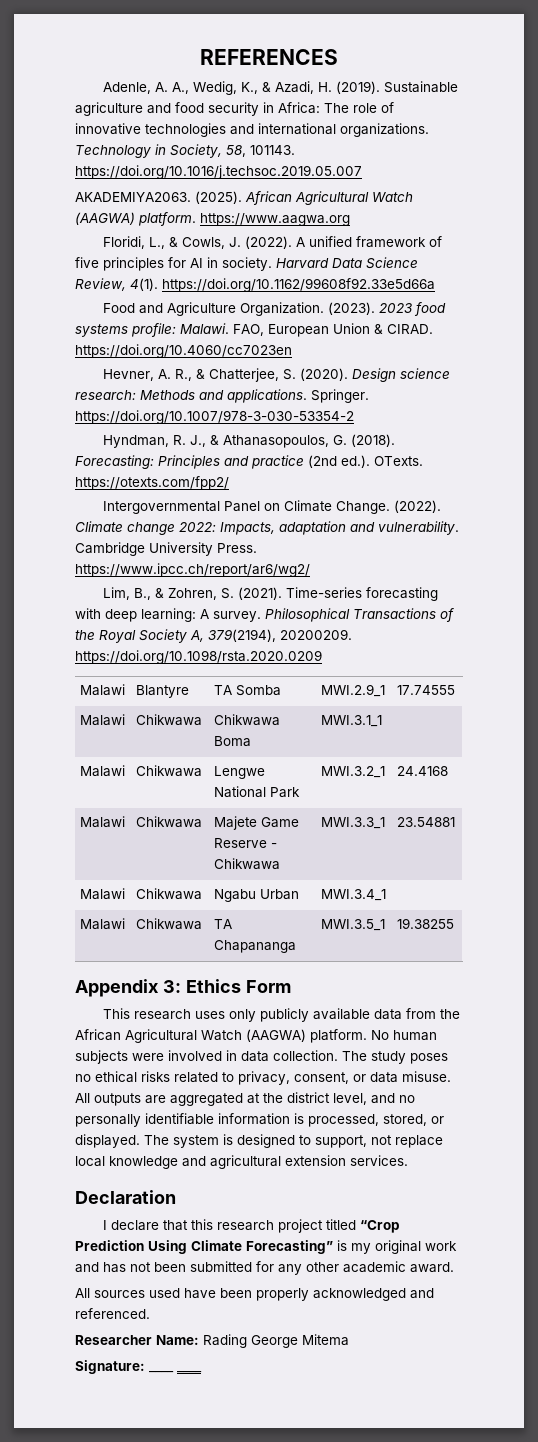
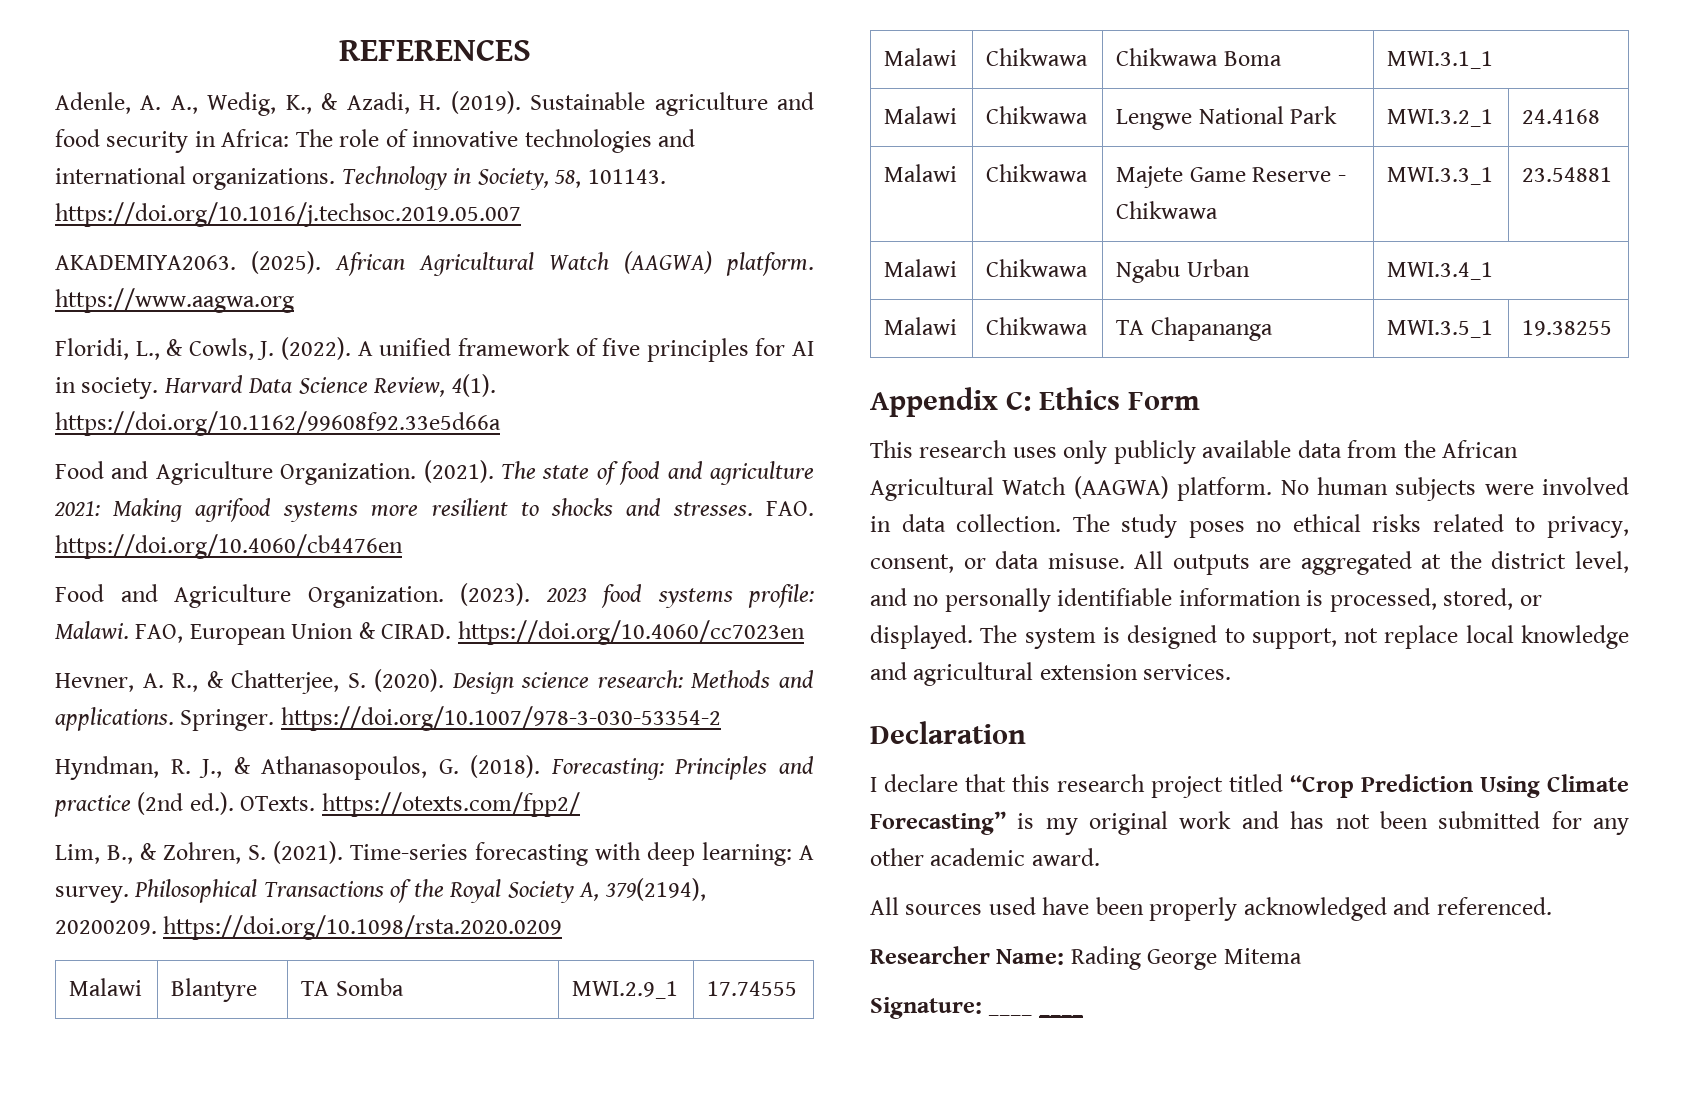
(435, 285) none -> [55,460,814,485] [54,498,815,522] [55,534,403,559] // Food and Agriculture Organization. (2021). The state of food and agriculture 2021: Making agrifood systems more resilient to shocks and stresses. FAO. https://doi.org/10.4060/cb4476en
[102,500,441,514] [75,521,459,535] [75,542,257,556] [75,563,310,577] // Intergovernmental Panel on Climate Change. (2022). Climate change 2022: Impacts, adaptation and vulnerability. Cambridge University Press. https://www.ipcc.ch/report/ar6/wg2/ -> (580, 804) none
[162,980,181,993] 3: -> [1006,391,1032,411] C:

